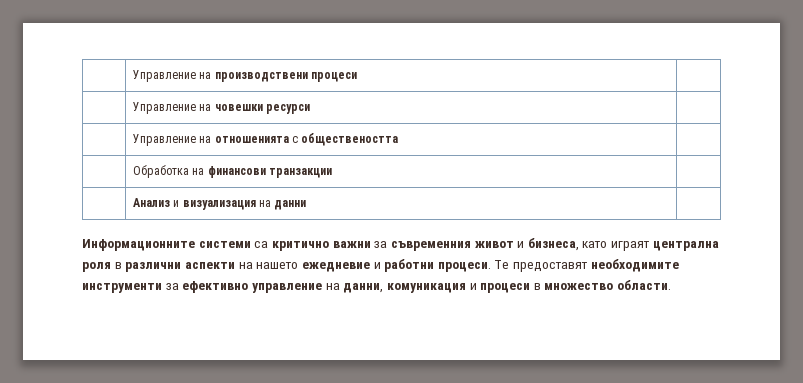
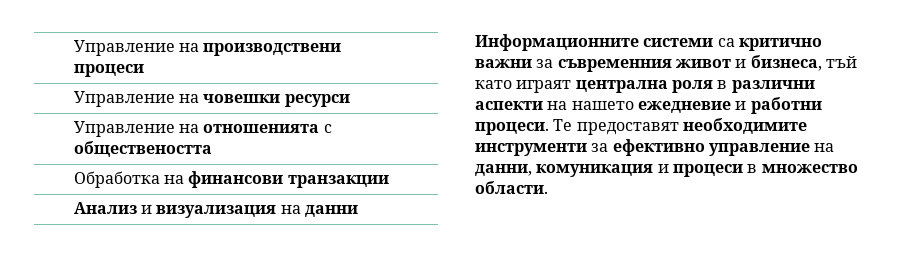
(579, 244) none -> [825,56,857,68] тъй

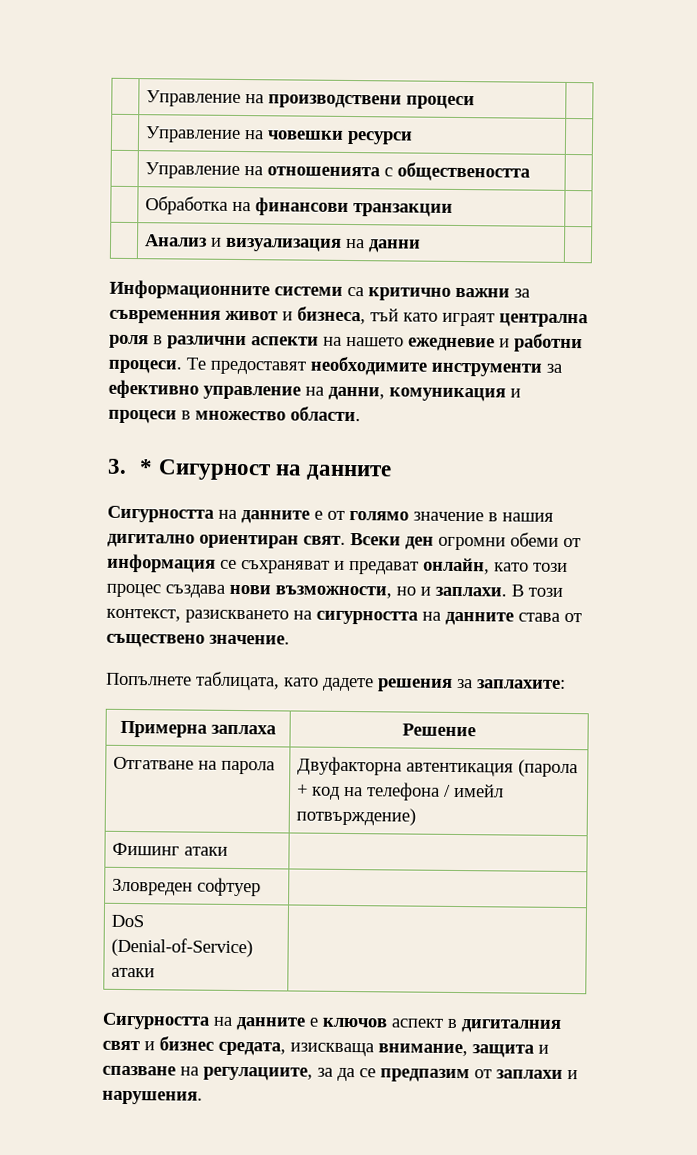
(548, 187) none -> [107,458,392,481] [107,505,554,524] [107,532,581,551] [107,553,568,575] [106,583,563,599] [106,608,582,626] [106,633,290,648] [106,671,566,692] [120,720,276,738] [402,723,476,737] [113,756,276,775] [297,756,579,778] [297,782,505,801] [296,807,417,826] [112,842,229,856] [112,877,262,897] [111,914,145,928] [111,937,254,958] [111,967,156,978] [102,1012,561,1033] [102,1036,549,1058] [102,1065,578,1083] [102,1090,203,1105] // 3. * Сигурност на данните // Сигурността на данните е от голямо значение в нашия дигитално ориентиран свят. Всеки ден огромни обеми от информация се съхраняват и предават онлайн, като този процес създава нови възможности, но и заплахи. В този контекст, разискването на сигурността на данните става от съществено значение. // Попълнете таблицата, като дадете решения за заплахите: // Примерна заплаха | Решение // Отгатване на парола | Двуфакторна автентикация (парола + код на телефона / имейл потвърждение) // Фишинг атаки | // Зловреден софтуер | // DoS (Denial-of-Service) атаки | // Сигурността на данните е ключов аспект в дигиталния свят и бизнес средата, изискваща внимание, защита и спазване на регулациите, за да се предпазим от заплахи и нарушения.

